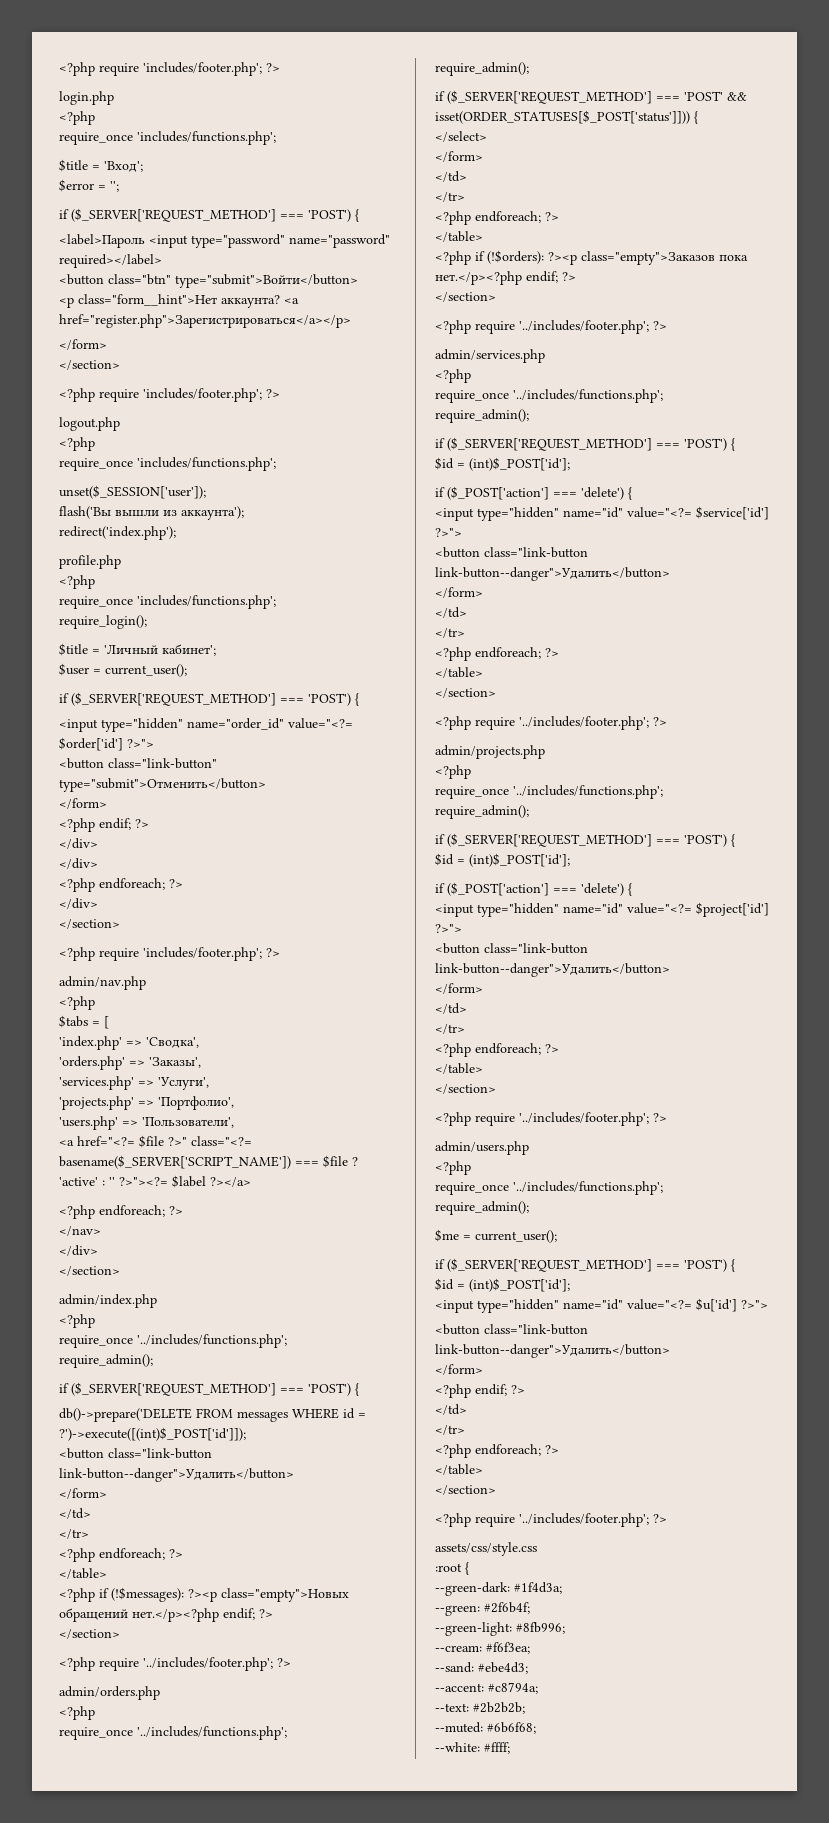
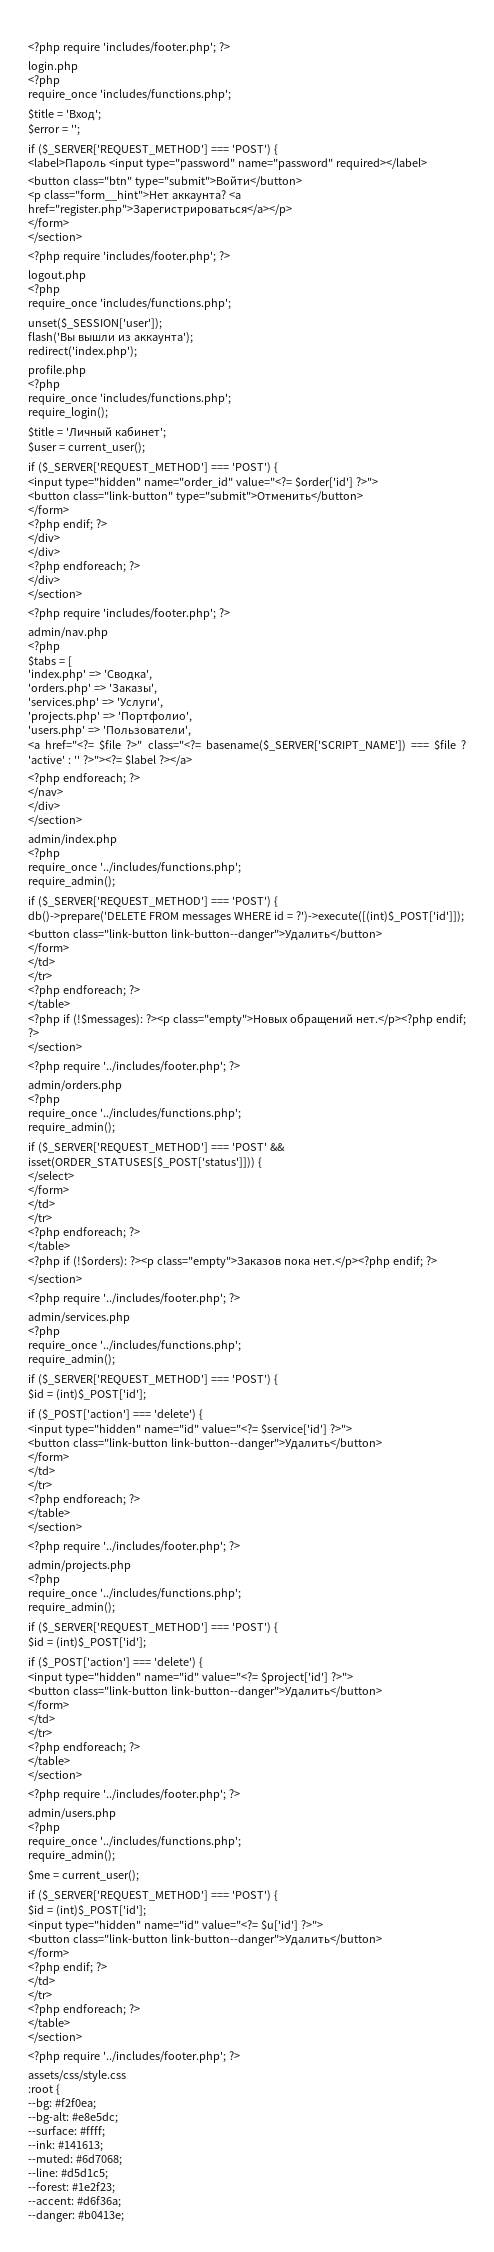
[435,1582,562,1596] [435,1602,530,1616] [435,1622,565,1636] [435,1642,530,1654] [435,1662,528,1674] [435,1682,538,1694] [435,1702,525,1714] [435,1722,536,1734] [435,1742,510,1754] --green-dark: #1f4d3a; // --green: #2f6b4f; // --green-light: #8fb996; // --cream: #f6f3ea; // --sand: #ebe4d3; // --accent: #c8794a; // --text: #2b2b2b; // --muted: #6b6f68; // --white: #ffff; -> [28,2098,96,2110] [28,2112,118,2124] [28,2126,105,2138] [28,2140,103,2152] [28,2154,122,2166] [28,2168,108,2180] [28,2182,115,2194] [28,2196,121,2208] [28,2210,124,2222] --bg: #f2f0ea; // --bg-alt: #e8e5dc; // --surface: #ffff; // --ink: #141613; // --muted: #6d7068; // --line: #d5d1c5; // --forest: #1e2f23; // --accent: #d6f36a; // --danger: #b0413e;

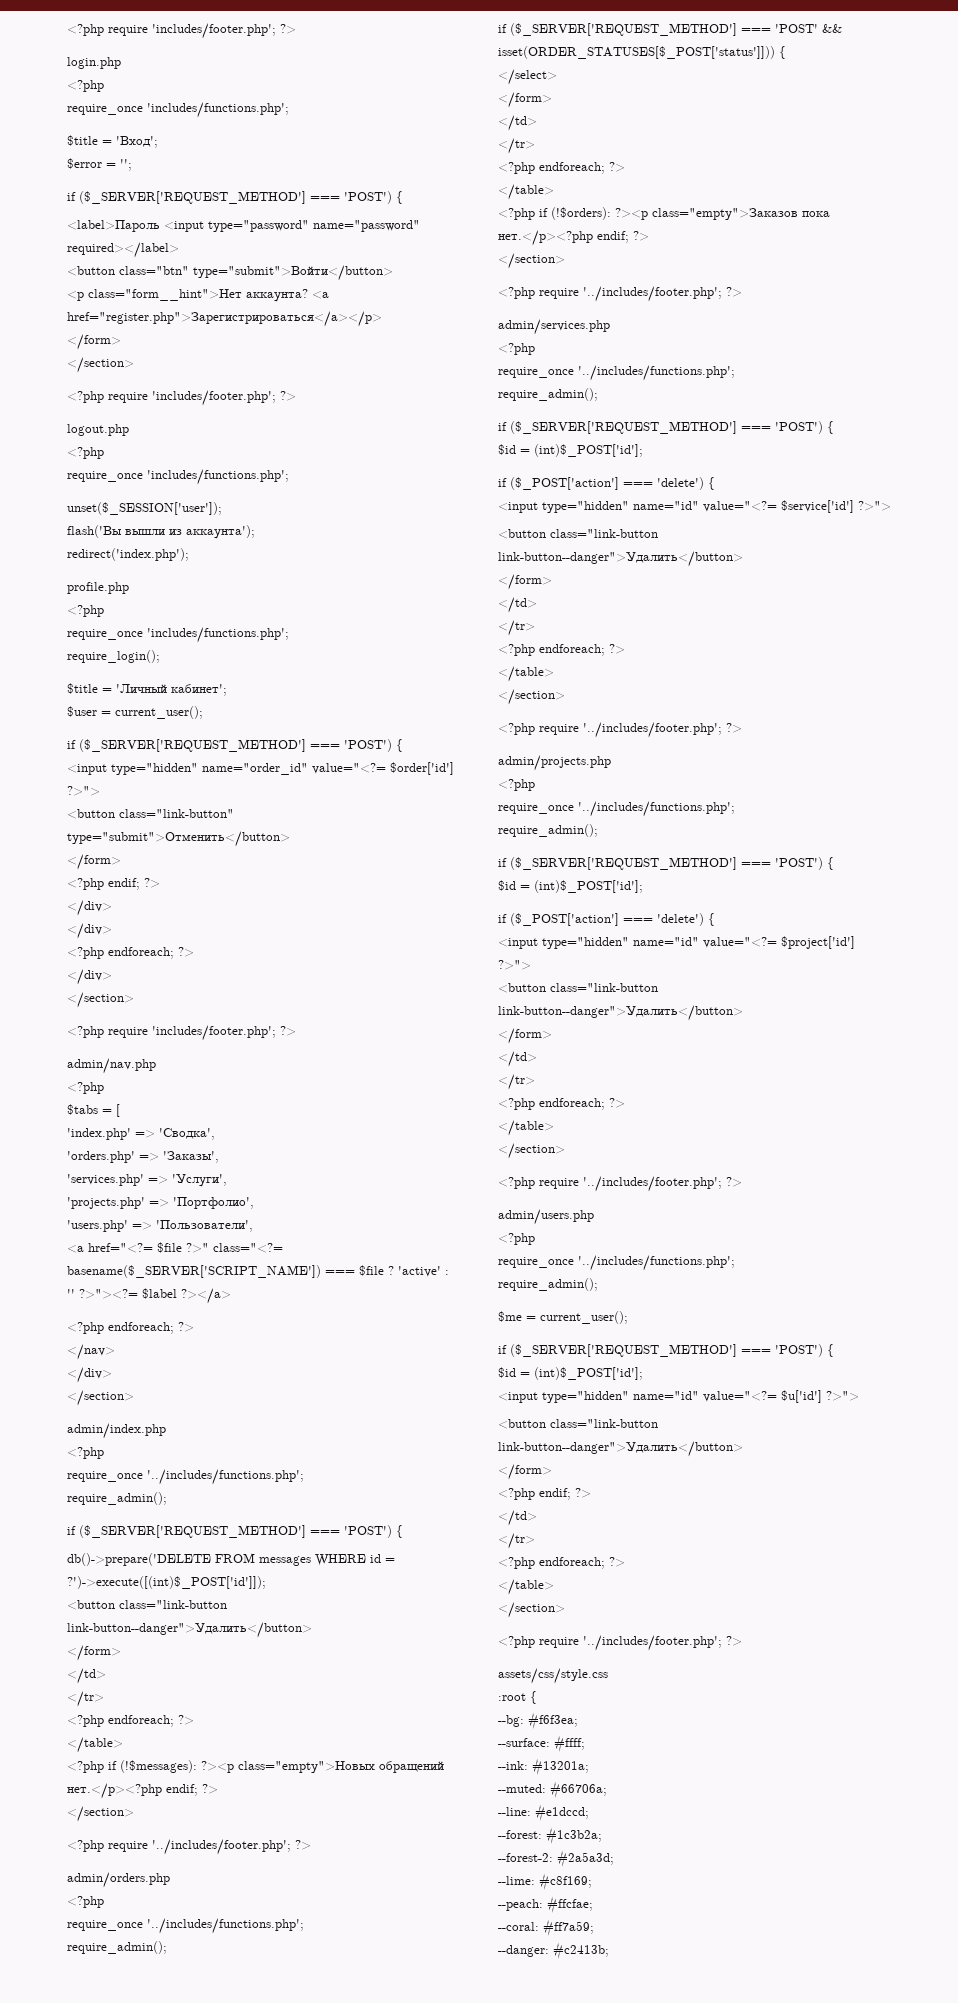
[54,2098,96,2110] [28,2112,118,2124] #f2f0ea; // --bg-alt: #e8e5dc; -> [528,1712,578,1729] #f6f3ea;
[57,2141,103,2152] #141613; -> [532,1758,589,1775] #13201a;
[75,2154,122,2166] #6d7068; -> [550,1781,607,1798] #66706a;
[60,2168,108,2180] #d5d1c5; -> [535,1804,589,1821] #e1dccd;
[71,2182,115,2194] [28,2196,121,2208] #1e2f23; // --accent: #d6f36a; -> [546,1827,602,1844] [498,1850,614,1867] [498,1873,592,1890] [498,1896,593,1913] [498,1919,594,1936] #1c3b2a; // --forest-2: #2a5a3d; // --lime: #c8f169; // --peach: #ffcfae; // --coral: #ff7a59;
[77,2210,124,2222] #b0413e; -> [553,1942,609,1959] #c2413b;

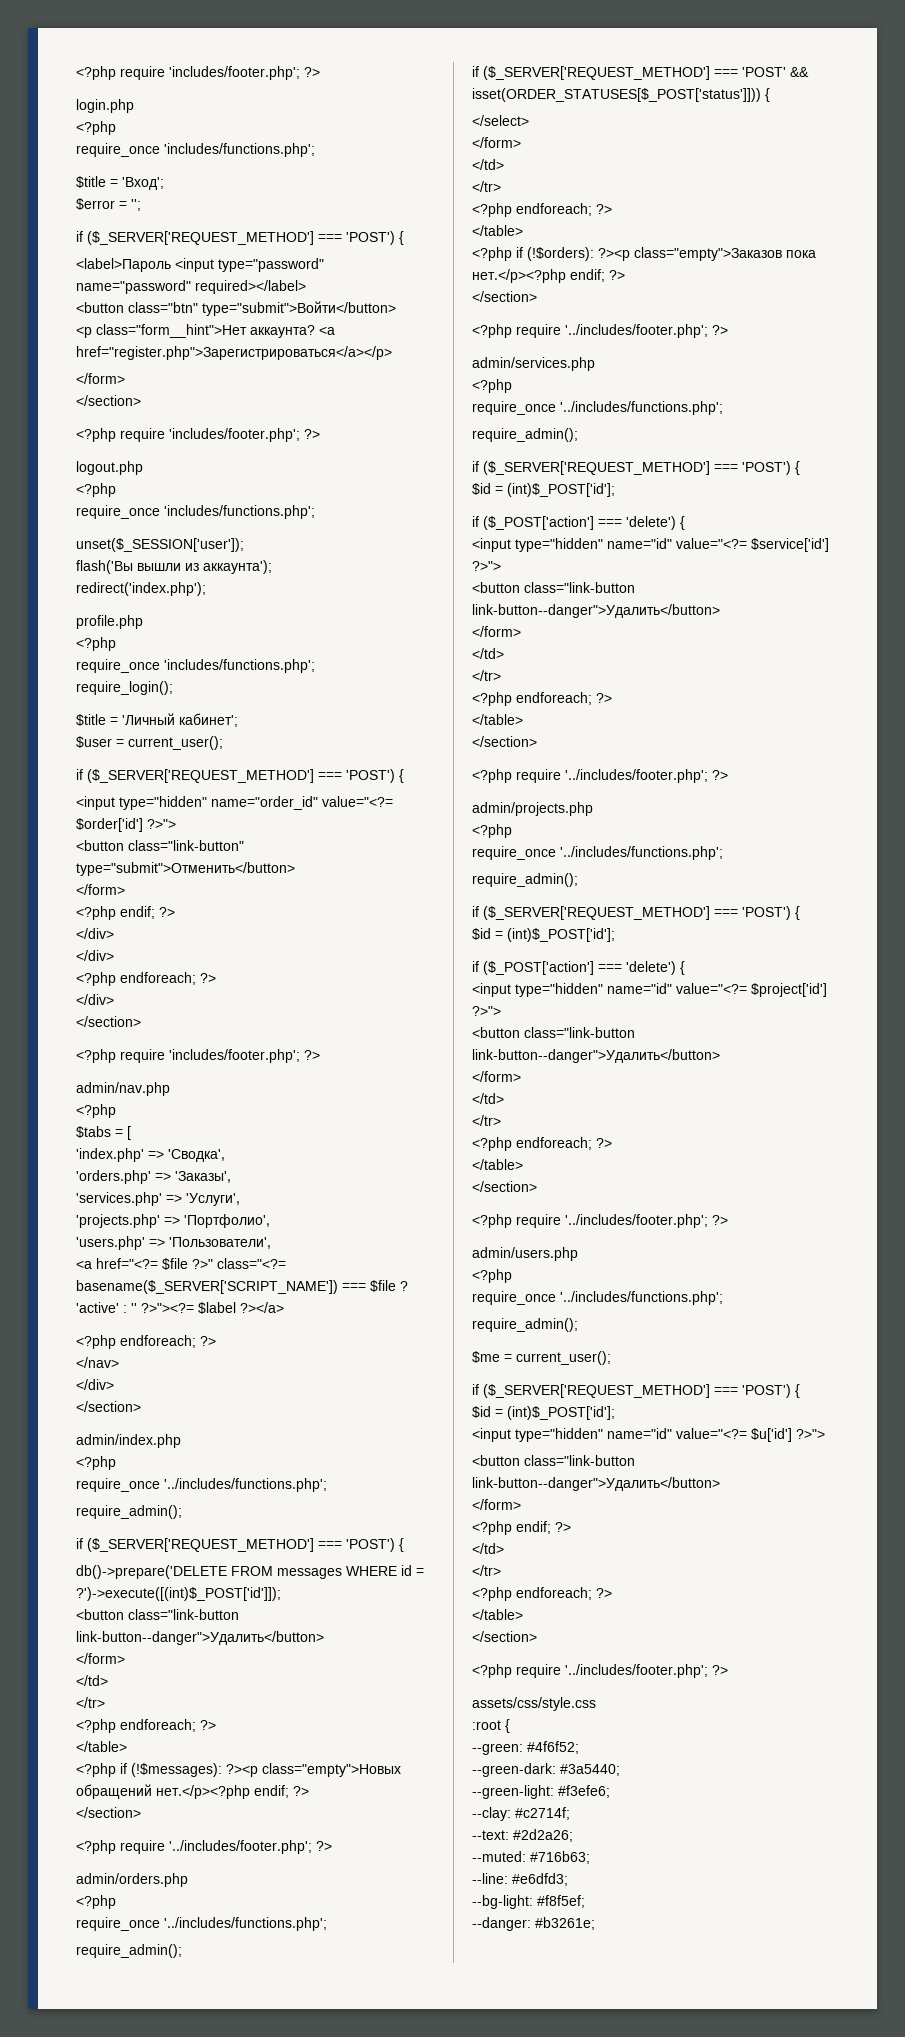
[498,1712,578,1729] [498,1735,585,1752] [498,1758,589,1775] --bg: #f6f3ea; // --surface: #ffff; // --ink: #13201a; -> [472,1741,579,1755] [472,1763,620,1777] [472,1785,610,1799] [472,1807,570,1821] [472,1829,573,1842] --green: #4f6f52; // --green-dark: #3a5440; // --green-light: #f3efe6; // --clay: #c2714f; // --text: #2d2a26;
[550,1781,607,1798] #66706a; -> [530,1851,590,1864] #716b63;
[535,1804,589,1821] [498,1827,602,1844] [498,1850,614,1867] [498,1873,592,1890] [498,1896,593,1913] [498,1919,594,1936] #e1dccd; // --forest: #1c3b2a; // --forest-2: #2a5a3d; // --lime: #c8f169; // --peach: #ffcfae; // --coral: #ff7a59; -> [512,1873,568,1886] [472,1895,585,1909] #e6dfd3; // --bg-light: #f8f5ef;
[553,1942,609,1959] #c2413b; -> [535,1917,595,1930] #b3261e;

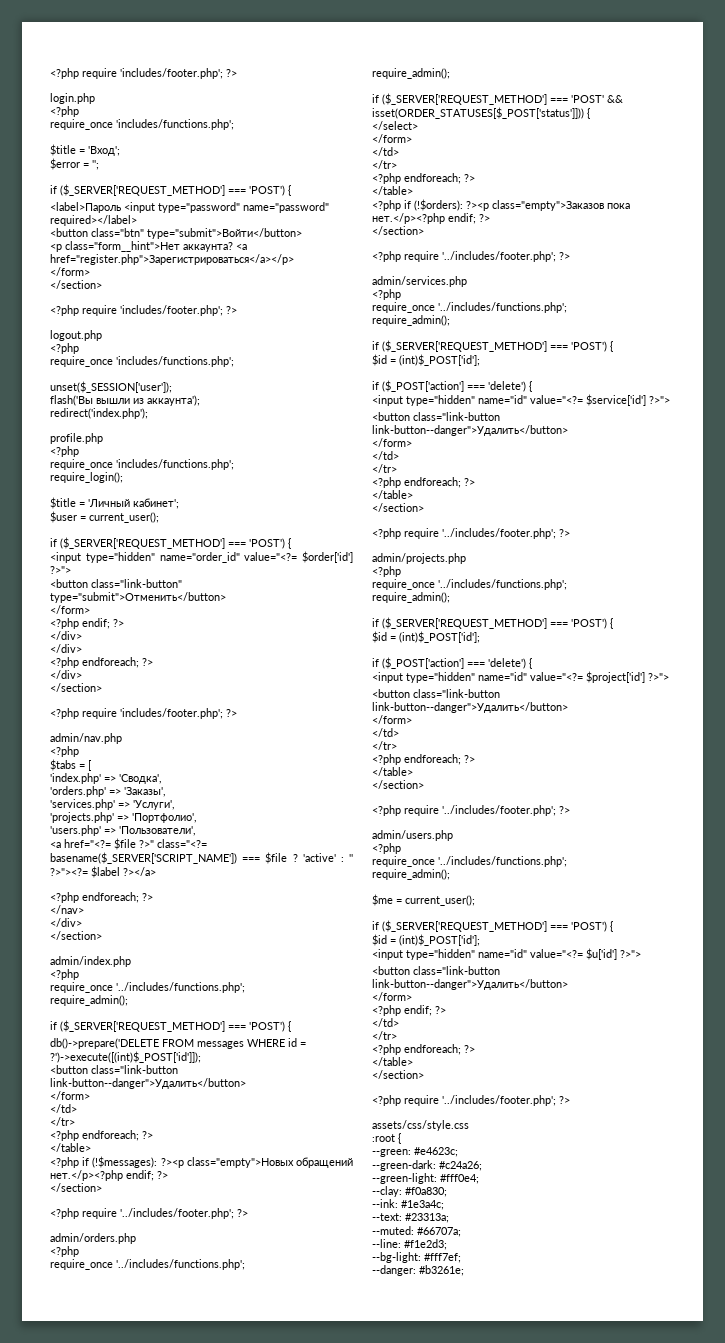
[527,1741,579,1754] #4f6f52; -> [414,1147,458,1157] #e4623c;
[560,1764,620,1776] #3a5440; -> [439,1161,482,1171] #c24a26;
[558,1785,610,1798] #f3efe6; -> [440,1174,479,1184] #fff0e4;
[515,1807,570,1820] #c2714f; -> [405,1187,447,1197] [372,1199,444,1210] #f0a830; // --ink: #1e3a4c;
[513,1829,573,1842] #2d2a26; -> [405,1213,449,1223] #23313a;
[530,1851,590,1864] #716b63; -> [417,1227,461,1237] #66707a;
[512,1873,568,1886] #e6dfd3; -> [404,1239,447,1250] #f1e2d3;
[537,1895,585,1908] #f8f5ef; -> [424,1253,461,1263] #fff7ef;

